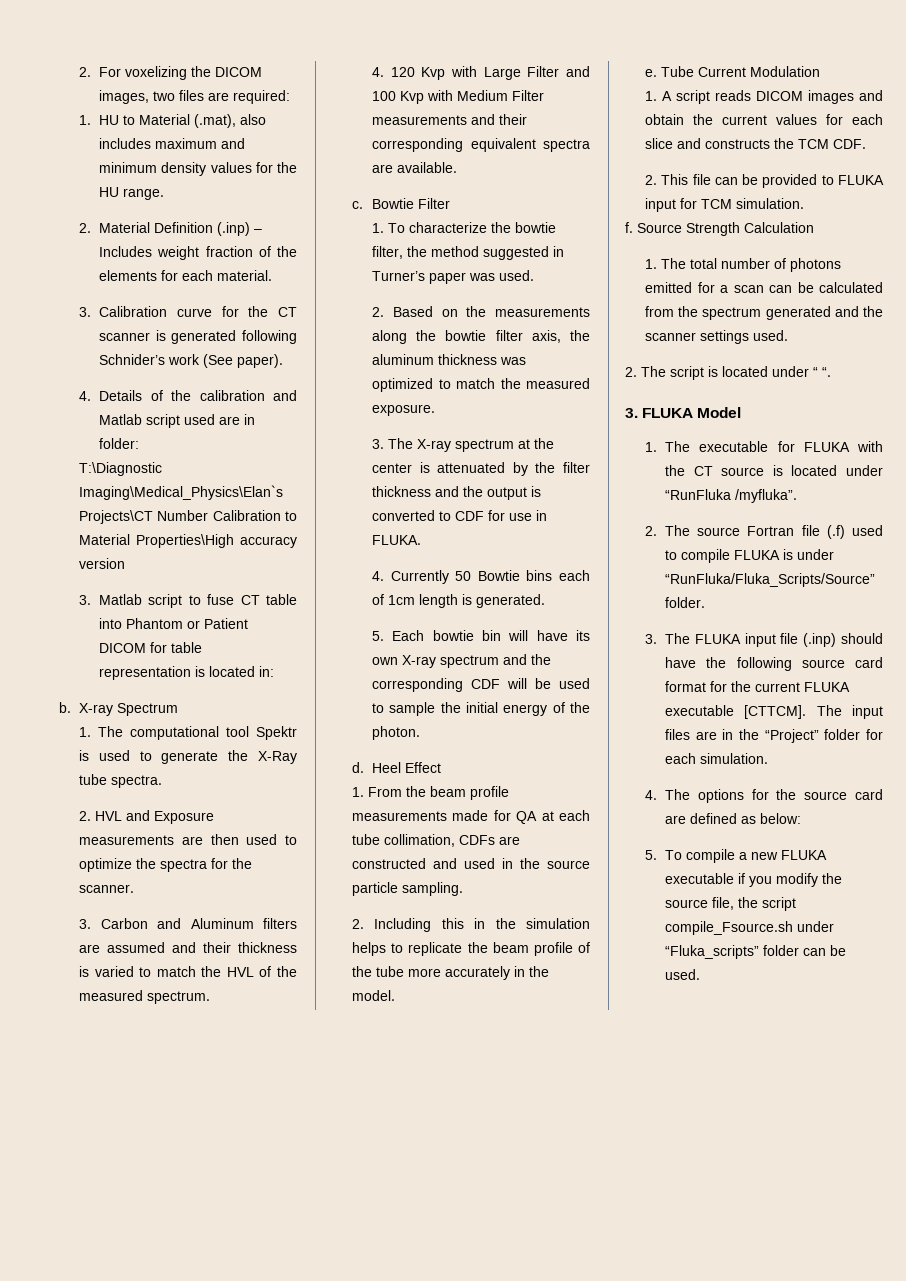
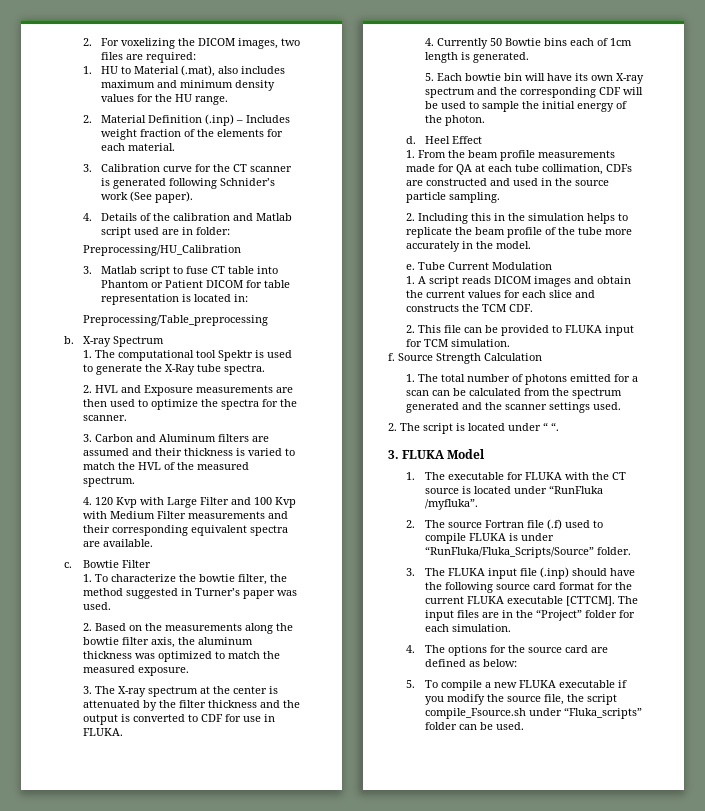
[79,462,163,476] [79,485,284,500] [79,510,297,524] [79,534,297,548] [79,558,126,569] T:\Diagnostic Imaging\Medical_Physics\Elan`s Projects\CT Number Calibration to Material Properties\High accuracy version -> [82,245,241,256] Preprocessing/HU_Calibration
(275, 671) none -> [82,315,268,326] // Preprocessing/Table_preprocessing

